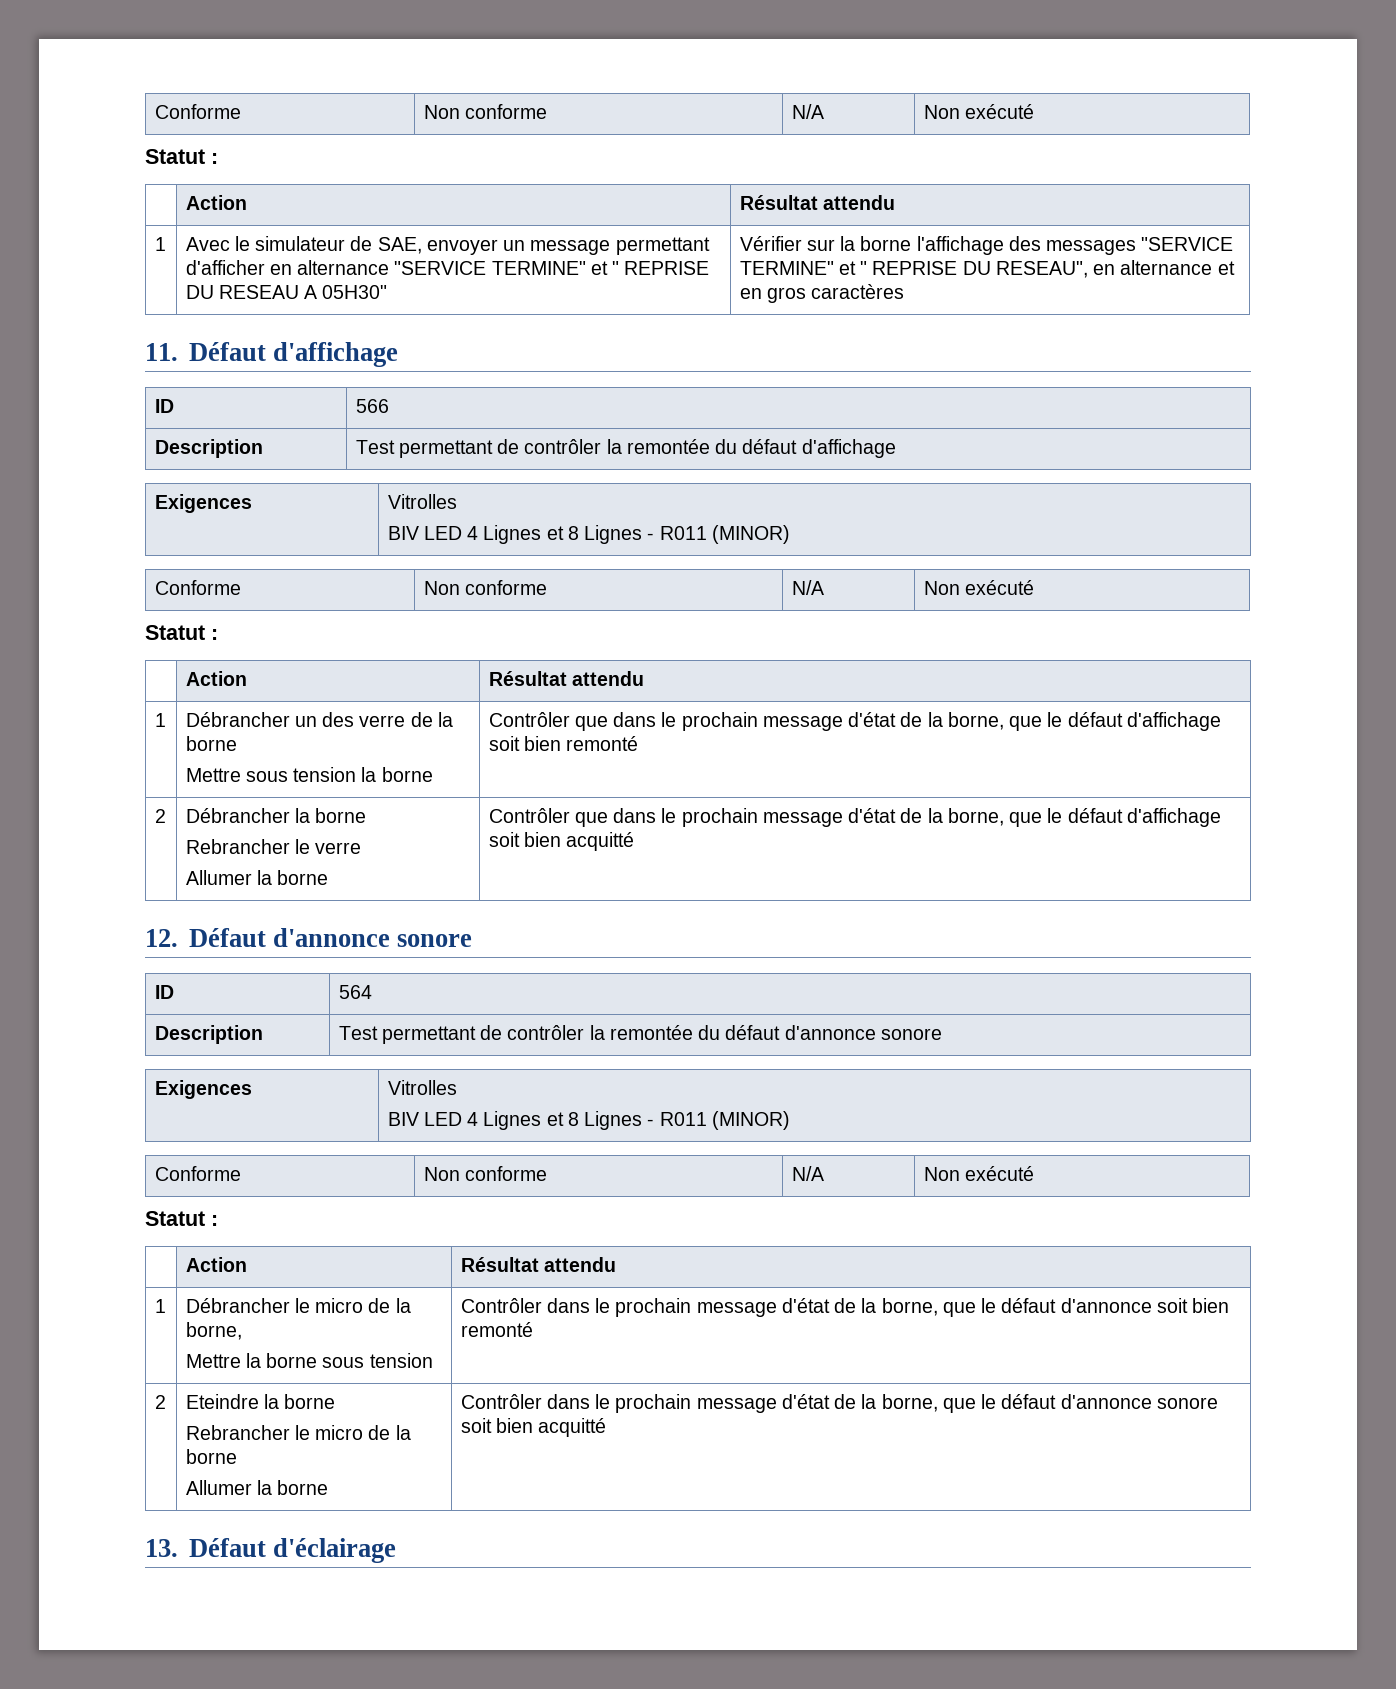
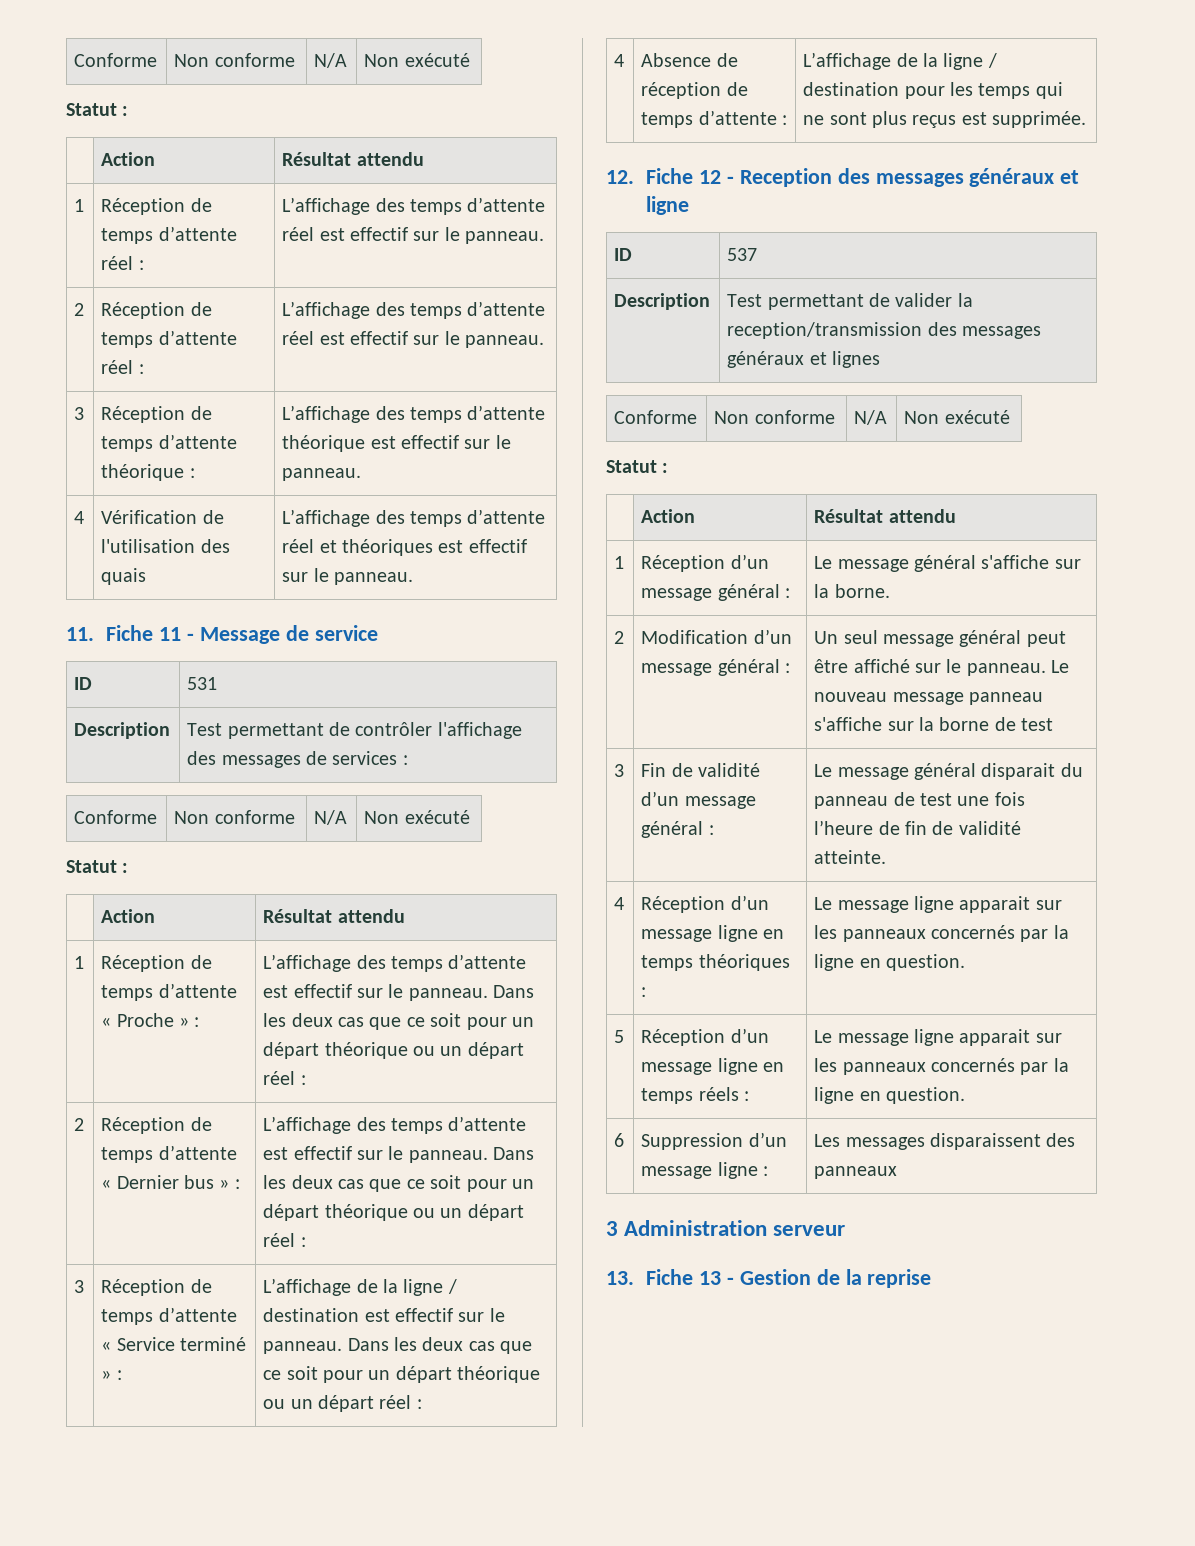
[185,236,710,255] [185,260,710,275] [185,285,388,299] [739,236,1234,255] [739,260,1235,278] [739,284,905,303] [145,342,398,367] [154,399,174,413] [355,399,389,413] [154,439,263,458] [355,439,896,458] [154,494,252,513] [387,494,457,509] [387,525,790,544] Avec le simulateur de SAE, envoyer un message permettant d'afficher en alternance "SERVICE TERMINE" et " REPRISE DU RESEAU A 05H30" | Vérifier sur la borne l'affichage des messages "SERVICE TERMINE" et " REPRISE DU RESEAU", en alternance et en gros caractères // 11. Défaut d'affichage // ID | 566 // Description | Test permettant de contrôler la remontée du défaut d'affichage // Exigences | Vitrolles // BIV LED 4 Lignes et 8 Lignes - R011 (MINOR) -> [101,198,212,215] [101,226,237,244] [101,256,144,270] [282,197,546,215] [282,227,545,244] [74,303,85,316] [101,302,212,319] [101,330,237,348] [101,360,144,374] [282,301,546,319] [282,331,545,348] [74,407,85,420] [101,406,212,423] [101,434,237,452] [101,464,195,481] [282,405,546,423] [282,435,511,452] [282,468,362,481] [74,511,85,524] [101,510,224,524] [101,539,230,553] [101,568,147,585] [282,509,546,527] [282,539,527,556] [282,568,414,585] [66,625,378,644] [74,677,93,690] [187,677,218,690] [74,722,171,739] [187,722,522,739] [187,751,408,768] Réception de temps d’attente réel : | L’affichage des temps d’attente réel est effectif sur le panneau. // 2 | Réception de temps d’attente réel : | L’affichage des temps d’attente réel est effectif sur le panneau. // 3 | Réception de temps d’attente théorique : | L’affichage des temps d’attente théorique est effectif sur le panneau. // 4 | Vérification de l'utilisation des quais | L’affichage des temps d’attente réel et théoriques est effectif sur le panneau. // 11. Fiche 11 - Message de service // ID | 531 // Description | Test permettant de contrôler l'affichage des messages de services :
[185,712,453,727] [185,736,237,751] [185,767,433,782] [488,712,1221,731] [488,736,639,751] [154,809,166,823] [185,808,367,823] [185,839,362,854] [185,870,329,885] [488,808,1221,827] [488,832,635,851] [145,928,473,947] [154,985,174,999] [338,985,372,999] [154,1025,263,1044] [338,1025,942,1044] [154,1080,252,1099] [387,1080,457,1095] [387,1111,790,1130] Débrancher un des verre de la borne // Mettre sous tension la borne | Contrôler que dans le prochain message d'état de la borne, que le défaut d'affichage soit bien remonté // 2 | Débrancher la borne // Rebrancher le verre // Allumer la borne | Contrôler que dans le prochain message d'état de la borne, que le défaut d'affichage soit bien acquitté // 12. Défaut d'annonce sonore // ID | 564 // Description | Test permettant de contrôler la remontée du défaut d'annonce sonore // Exigences | Vitrolles // BIV LED 4 Lignes et 8 Lignes - R011 (MINOR) -> [101,955,212,972] [101,983,237,1001] [101,1013,200,1027] [263,954,527,972] [263,984,535,1001] [263,1013,535,1030] [263,1042,524,1059] [263,1071,306,1085] [74,1118,85,1131] [101,1117,212,1134] [101,1145,237,1163] [101,1175,240,1189] [263,1116,527,1134] [263,1146,535,1163] [263,1175,535,1192] [263,1204,524,1221] [263,1233,306,1247] [74,1280,85,1293] [101,1279,212,1296] [101,1307,237,1325] [101,1337,247,1351] [101,1370,122,1380] [263,1278,457,1296] [263,1308,505,1322] [263,1337,533,1354] [263,1366,541,1383] [263,1395,422,1412] [614,54,625,67] [641,53,738,67] [641,82,748,99] [641,110,788,128] [803,52,997,70] [803,82,1063,99] [803,111,1087,128] [606,168,1080,187] [645,196,689,215] [614,248,633,261] [727,248,758,261] [614,293,711,310] [727,293,973,310] [727,322,1042,339] [727,351,881,368] Réception de temps d’attente « Proche » : | L’affichage des temps d’attente est effectif sur le panneau. Dans les deux cas que ce soit pour un départ théorique ou un départ réel : // 2 | Réception de temps d’attente « Dernier bus » : | L’affichage des temps d’attente est effectif sur le panneau. Dans les deux cas que ce soit pour un départ théorique ou un départ réel : // 3 | Réception de temps d’attente « Service terminé » : | L’affichage de la ligne / destination est effectif sur le panneau. Dans les deux cas que ce soit pour un départ théorique ou un départ réel : // 4 | Absence de réception de temps d’attente : | L’affichage de la ligne / destination pour les temps qui ne sont plus reçus est supprimée. // 12. Fiche 12 - Reception des messages généraux et ligne // ID | 537 // Description | Test permettant de valider la reception/transmission des messages généraux et lignes
[185,1298,411,1313] [185,1322,242,1340] [185,1353,433,1368] [460,1298,1230,1317] [460,1322,533,1337] [154,1395,166,1409] [185,1394,336,1409] [185,1425,411,1440] [185,1449,237,1464] [185,1480,329,1495] [460,1394,1218,1413] [460,1418,607,1437] [145,1538,396,1563] Débrancher le micro de la borne, // Mettre la borne sous tension | Contrôler dans le prochain message d'état de la borne, que le défaut d'annonce soit bien remonté // 2 | Eteindre la borne // Rebrancher le micro de la borne // Allumer la borne | Contrôler dans le prochain message d'état de la borne, que le défaut d'annonce sonore soit bien acquitté // 13. Défaut d'éclairage -> [641,554,769,572] [641,584,791,601] [814,555,1081,572] [814,584,890,598] [614,631,625,644] [641,629,792,644] [641,659,791,676] [814,630,1066,647] [814,659,1070,676] [814,692,1044,705] [814,717,1054,731] [614,764,625,777] [641,763,761,777] [641,791,756,809] [641,821,714,838] [814,763,1083,780] [814,792,1025,809] [814,820,1021,835] [814,850,887,864] [614,897,625,910] [641,895,769,913] [641,925,785,942] [641,954,790,971] [641,987,647,997] [814,896,1062,913] [814,925,1069,942] [814,954,966,971] [614,1030,625,1043] [641,1028,769,1046] [641,1058,785,1075] [641,1087,750,1104] [814,1029,1062,1046] [814,1058,1069,1075] [814,1087,966,1104] [614,1133,625,1147] [641,1132,787,1150] [641,1162,769,1179] [814,1133,1076,1150] [814,1166,898,1179] [606,1220,846,1236] [606,1269,932,1288] Réception d’un message général : | Le message général s'affiche sur la borne. // 2 | Modification d’un message général : | Un seul message général peut être affiché sur le panneau. Le nouveau message panneau s'affiche sur la borne de test // 3 | Fin de validité d’un message général : | Le message général disparait du panneau de test une fois l’heure de fin de validité atteinte. // 4 | Réception d’un message ligne en temps théoriques : | Le message ligne apparait sur les panneaux concernés par la ligne en question. // 5 | Réception d’un message ligne en temps réels : | Le message ligne apparait sur les panneaux concernés par la ligne en question. // 6 | Suppression d’un message ligne : | Les messages disparaissent des panneaux // 3 Administration serveur // 13. Fiche 13 - Gestion de la reprise

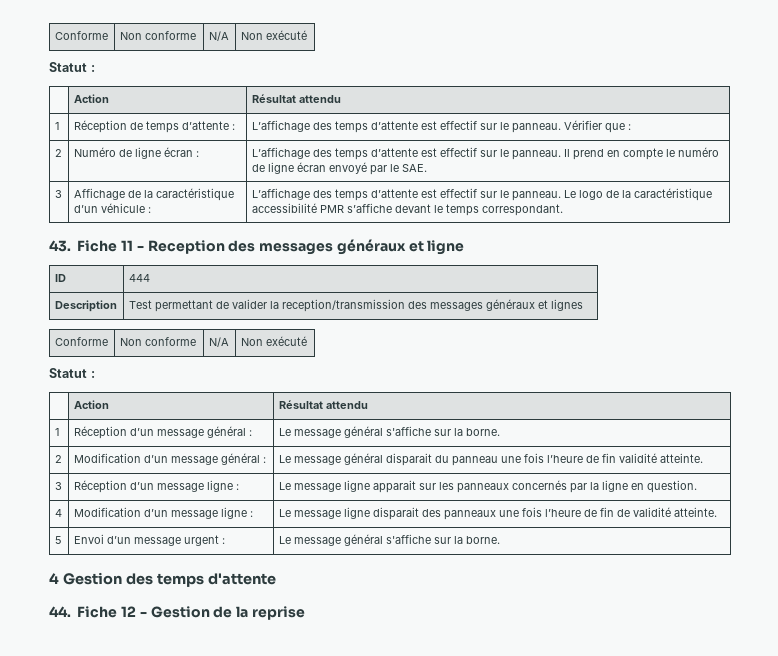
[101,256,144,270] [282,197,546,215] [282,227,545,244] [74,303,85,316] [101,302,212,319] [101,330,237,348] [101,360,144,374] [282,301,546,319] [282,331,545,348] [74,407,85,420] [101,406,212,423] [101,434,237,452] [101,464,195,481] [282,405,546,423] [282,435,511,452] [282,468,362,481] [74,511,85,524] [101,510,224,524] [101,539,230,553] [101,568,147,585] [282,509,546,527] [282,539,527,556] [282,568,414,585] [66,625,378,644] [74,677,93,690] [187,677,218,690] [74,722,171,739] [187,722,522,739] [187,751,408,768] [74,810,158,824] [174,810,295,824] [314,810,348,825] [364,810,470,824] [66,860,129,873] [101,909,156,923] [263,909,405,923] [74,956,85,969] [101,955,212,972] [101,983,237,1001] [101,1013,190,1027] réel : | L’affichage des temps d’attente réel est effectif sur le panneau. // 2 | Réception de temps d’attente réel : | L’affichage des temps d’attente réel est effectif sur le panneau. // 3 | Réception de temps d’attente théorique : | L’affichage des temps d’attente théorique est effectif sur le panneau. // 4 | Vérification de l'utilisation des quais | L’affichage des temps d’attente réel et théoriques est effectif sur le panneau. // 11. Fiche 11 - Message de service // ID | 531 // Description | Test permettant de contrôler l'affichage des messages de services : // Conforme | Non conforme | N/A | Non exécuté // Statut : // | Action | Résultat attendu // 1 | Réception de temps d’attente « Proche » -> (229, 125) none
[493,985,535,998] [263,1013,535,1030] [263,1042,524,1059] [263,1071,306,1085] [74,1118,85,1131] [101,1117,212,1134] [101,1145,237,1163] [101,1175,230,1189] Dans les deux cas que ce soit pour un départ théorique ou un départ réel : // 2 | Réception de temps d’attente « Dernier bus » -> [563,120,631,133] [54,149,62,157] [73,147,193,159] Vérifier que : // 2 | Numéro de ligne écran
[493,1147,535,1160] [263,1175,535,1192] [263,1204,524,1221] [263,1233,306,1247] [74,1280,85,1293] [101,1279,212,1296] [101,1307,237,1325] [101,1337,247,1351] [101,1370,122,1380] [263,1278,457,1296] [263,1308,505,1322] [263,1337,533,1354] [263,1366,541,1383] [263,1395,422,1412] [614,54,625,67] [641,53,738,67] [641,82,748,99] [641,110,788,128] [803,52,997,70] [803,82,1063,99] [803,111,1087,128] [606,168,721,184] Dans les deux cas que ce soit pour un départ théorique ou un départ réel : // 3 | Réception de temps d’attente « Service terminé » : | L’affichage de la ligne / destination est effectif sur le panneau. Dans les deux cas que ce soit pour un départ théorique ou un départ réel : // 4 | Absence de réception de temps d’attente : | L’affichage de la ligne / destination pour les temps qui ne sont plus reçus est supprimée. // 12. Fiche 12 -> [563,147,719,160] [251,162,427,175] [54,190,62,198] [73,188,234,201] [73,203,151,213] [251,188,712,201] [251,203,563,216] [49,240,134,252] Il prend en compte le numéro de ligne écran envoyé par le SAE. // 3 | Affichage de la caractéristique d’un véhicule : | L’affichage des temps d’attente est effectif sur le panneau. Le logo de la caractéristique accessibilité PMR s’affiche devant le temps correspondant. // 43. Fiche 11
[727,248,758,261] 537 -> [128,274,150,282] 444
[814,630,1066,647] [814,659,1070,676] [814,692,1044,705] [814,717,1054,731] [614,764,625,777] [641,763,761,777] [641,791,756,809] [641,821,714,838] | Un seul message général peut être affiché sur le panneau. Le nouveau message panneau s'affiche sur la borne de test // 3 | Fin de validité d’un message général : -> (266, 460) none
[893,792,1025,806] [814,820,1021,835] [814,850,887,864] [614,897,625,910] [641,895,769,913] [641,925,785,942] [641,954,790,971] de test une fois l’heure de fin de validité atteinte. // 4 | Réception d’un message ligne en temps théoriques -> [500,453,703,463] [54,482,62,490] [73,480,233,493] une fois l’heure de fin validité atteinte. // 3 | Réception d’un message ligne
[614,1030,625,1043] [641,1028,769,1046] [641,1058,785,1075] [641,1087,750,1104] [814,1029,1062,1046] [814,1058,1069,1075] [814,1087,966,1104] [614,1133,625,1147] [641,1132,787,1150] [641,1162,769,1179] [814,1133,1076,1150] [814,1166,898,1179] [606,1220,846,1236] [606,1269,721,1285] 5 | Réception d’un message ligne en temps réels : | Le message ligne apparait sur les panneaux concernés par la ligne en question. // 6 | Suppression d’un message ligne : | Les messages disparaissent des panneaux // 3 Administration serveur // 13. Fiche 13 -> [54,509,62,517] [73,507,253,519] [278,507,717,520] [54,536,62,544] [73,534,225,546] [278,534,500,546] [49,572,276,587] [49,606,137,618] 4 | Modification d’un message ligne : | Le message ligne disparait des panneaux une fois l’heure de fin de validité atteinte. // 5 | Envoi d’un message urgent : | Le message général s'affiche sur la borne. // 4 Gestion des temps d'attente // 44. Fiche 12

